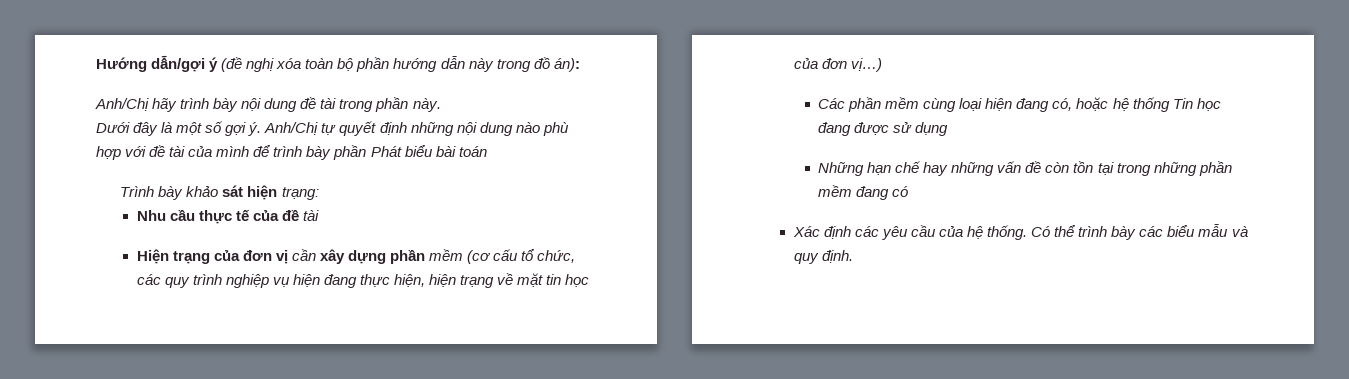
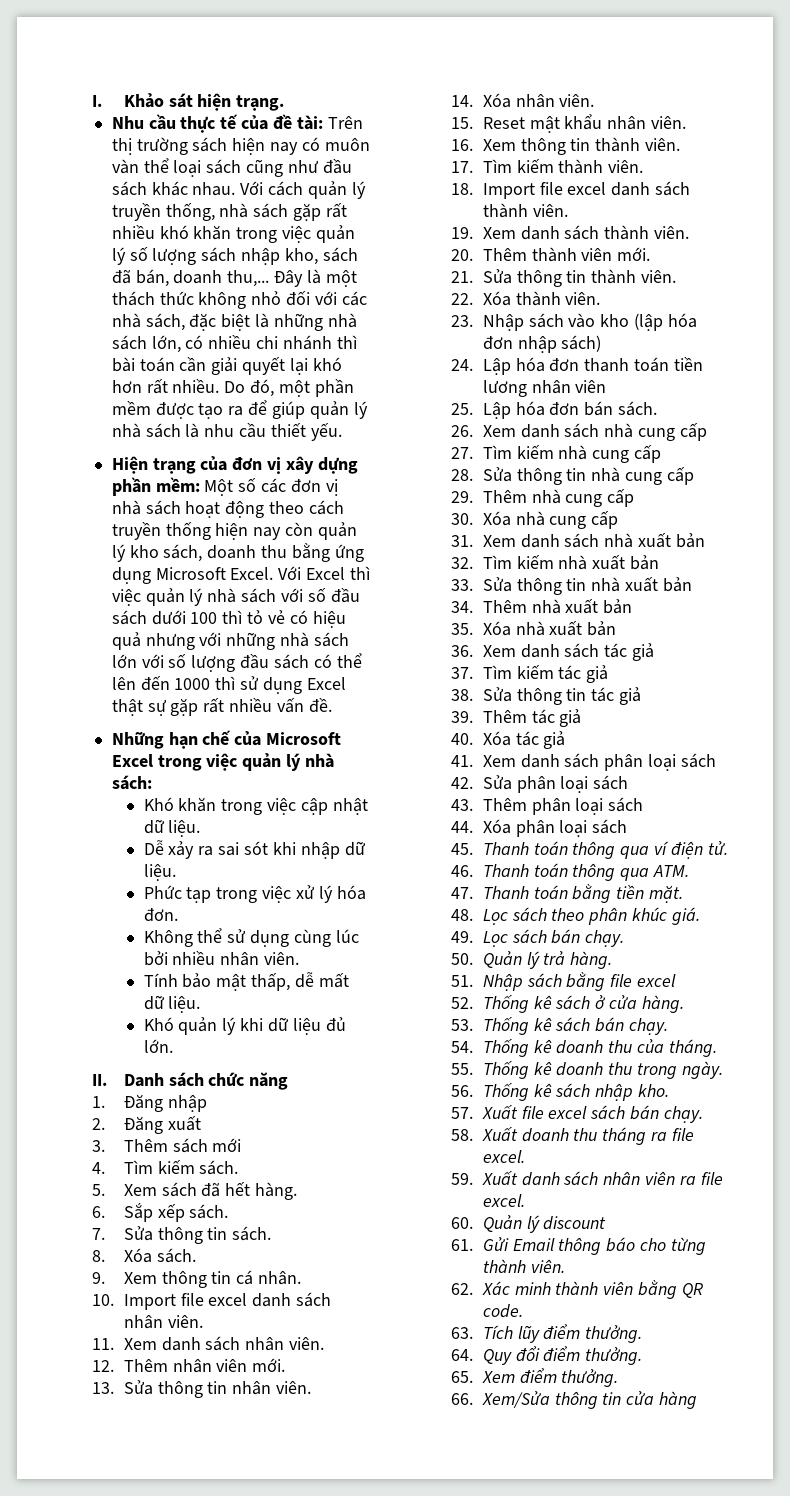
[96,55,580,72] [95,97,441,112] [96,121,569,136] [96,145,487,160] [120,186,219,200] Hướng dẫn/gợi ý (đề nghị xóa toàn bộ phần hướng dẫn này trong đồ án): // Anh/Chị hãy trình bày nội dung đề tài trong phần này. // Dưới đây là một số gợi ý. Anh/Chị tự quyết định những nội dung nào phù hợp với đề tài của mình để trình bày phần Phát biểu bài toán // Trình bày khảo -> [91,93,164,108] I. Khảo
[281,187,319,200] trạng: -> [236,95,285,111] trạng.
[303,210,320,221] tài -> [296,115,363,130] [111,137,370,155] [111,158,352,177] [111,181,366,199] [111,203,347,221] [111,225,355,243] [111,247,358,265] [111,269,357,287] [111,291,367,309] [111,313,357,331] [111,335,357,353] [111,357,342,375] [111,379,354,397] [111,400,368,419] [111,423,342,441] tài: Trên thị trường sách hiện nay có muôn vàn thể loại sách cũng như đầu sách khác nhau. Với cách quản lý truyền thống, nhà sách gặp rất nhiều khó khăn trong việc quản lý số lượng sách nhập kho, sách đã bán, doanh thu,... Đây là một thách thức không nhỏ đối với các nhà sách, đặc biệt là những nhà sách lớn, có nhiều chi nhánh thì bài toán cần giải quyết lại khó hơn rất nhiều. Do đó, một phần mềm được tạo ra để giúp quản lý nhà sách là nhu cầu thiết yếu.
[292,249,317,261] cần -> (282, 465) none
[429,249,576,264] [136,273,590,288] [793,58,882,72] [818,97,1221,112] [818,122,949,136] [818,161,1232,176] [818,185,909,200] [792,224,1248,240] [793,250,853,264] mềm (cơ cấu tổ chức, các quy trình nghiệp vụ hiện đang thực hiện, hiện trạng về mặt tin học của đơn vị…) // Các phần mềm cùng loại hiện đang có, hoặc hệ thống Tin học đang được sử dụng // Những hạn chế hay những vấn đề còn tồn tại trong những phần mềm đang có // Xác định các yêu cầu của hệ thống. Có thể trình bày các biểu mẫu và quy định. -> [155,477,338,496] [111,500,344,518] [111,522,357,540] [111,543,364,562] [111,566,370,584] [111,588,360,606] [111,610,346,628] [111,632,349,650] [111,653,362,672] [111,676,346,694] [111,698,332,716] [111,730,342,749] [111,753,334,771] [111,775,152,790] [143,797,368,815] [143,819,201,837] [143,840,366,859] [143,864,176,881] [143,885,366,903] [143,908,178,921] [143,928,359,947] [143,951,300,966] [143,972,349,991] [143,995,201,1013] [143,1017,346,1035] [143,1039,173,1053] [91,1072,289,1090] [91,1094,207,1112] [91,1116,201,1134] [91,1138,242,1153] [91,1160,239,1175] [91,1182,298,1200] [91,1203,229,1222] [91,1226,272,1244] [91,1248,196,1263] [91,1270,302,1288] [91,1292,332,1310] [123,1315,203,1329] [91,1336,325,1351] [91,1358,286,1373] [91,1380,312,1398] [450,93,595,108] [450,114,687,133] [450,137,681,155] [450,159,644,174] [450,181,691,199] [482,203,568,218] [450,225,690,240] [450,247,651,262] [450,269,677,287] [450,291,601,306] [450,313,698,331] [482,335,602,353] [450,357,704,375] [482,380,607,397] [450,401,658,419] [450,423,708,441] [450,445,662,463] [450,467,695,485] [450,489,635,507] [450,511,619,529] [450,533,706,548] [450,555,660,570] [450,577,693,595] [450,599,633,614] [450,621,617,636] [450,643,655,661] [450,665,609,683] [450,687,642,705] [450,709,582,727] [450,731,566,749] [450,753,717,771] [450,775,629,793] [450,797,644,815] [450,819,628,837] [450,841,728,859] [450,863,690,881] [450,884,684,903] [450,907,701,925] [450,929,625,947] [450,951,613,969] [450,972,677,991] [450,995,685,1013] [450,1017,669,1035] [450,1039,718,1057] [450,1061,724,1079] [450,1083,670,1101] [450,1105,704,1123] [450,1127,695,1145] [482,1150,525,1163] [450,1171,723,1186] [482,1194,525,1207] [450,1215,607,1233] [450,1237,707,1255] [482,1259,565,1273] [450,1280,704,1299] [482,1304,523,1318] [450,1324,643,1343] [450,1346,643,1365] [450,1368,619,1387] [450,1391,698,1409] mềm: Một số các đơn vị nhà sách hoạt động theo cách truyền thống hiện nay còn quản lý kho sách, doanh thu bằng ứng dụng Microsoft Excel. Với Excel thì việc quản lý nhà sách với số đầu sách dưới 100 thì tỏ vẻ có hiệu quả nhưng với những nhà sách lớn với số lượng đầu sách có thể lên đến 1000 thì sử dụng Excel thật sự gặp rất nhiều vấn đề. // Những hạn chế của Microsoft Excel trong việc quản lý nhà sách: // Khó khăn trong việc cập nhật dữ liệu. // Dễ xảy ra sai sót khi nhập dữ liệu. // Phức tạp trong việc xử lý hóa đơn. // Không thể sử dụng cùng lúc bởi nhiều nhân viên. // Tính bảo mật thấp, dễ mất dữ liệu. // Khó quản lý khi dữ liệu đủ lớn. // II. Danh sách chức năng // 1. Đăng nhập // 2. Đăng xuất // 3. Thêm sách mới // 4. Tìm kiếm sách. // 5. Xem sách đã hết hàng. // 6. Sắp xếp sách. // 7. Sửa thông tin sách. // 8. Xóa sách. // 9. Xem thông tin cá nhân. // 10. Import file excel danh sách nhân viên. // 11. Xem danh sách nhân viên. // 12. Thêm nhân viên mới. // 13. Sửa thông tin nhân viên. // 14. Xóa nhân viên. // 15. Reset mật khẩu nhân viên. // 16. Xem thông tin thành viên. // 17. Tìm kiếm thành viên. // 18. Import file excel danh sách thành viên. // 19. Xem danh sách thành viên. // 20. Thêm thành viên mới. // 21. Sửa thông tin thành viên. // 22. Xóa thành viên. // 23. Nhập sách vào kho (lập hóa đơn nhập sách) // 24. Lập hóa đơn thanh toán tiền lương nhân viên // 25. Lập hóa đơn bán sách. // 26. Xem danh sách nhà cung cấp // 27. Tìm kiếm nhà cung cấp // 28. Sửa thông tin nhà cung cấp // 29. Thêm nhà cung cấp // 30. Xóa nhà cung cấp // 31. Xem danh sách nhà xuất bản // 32. Tìm kiếm nhà xuất bản // 33. Sửa thông tin nhà xuất bản // 34. Thêm nhà xuất bản // 35. Xóa nhà xuất bản // 36. Xem danh sách tác giả // 37. Tìm kiếm tác giả // 38. Sửa thông tin tác giả // 39. Thêm tác giả // 40. Xóa tác giả // 41. Xem danh sách phân loại sách // 42. Sửa phân loại sách // 43. Thêm phân loại sách // 44. Xóa phân loại sách // 45. Thanh toán thông qua ví điện tử. // 46. Thanh toán thông qua ATM. // 47. Thanh toán bằng tiền mặt. // 48. Lọc sách theo phân khúc giá. // 49. Lọc sách bán chạy. // 50. Quản lý trả hàng. // 51. Nhập sách bằng file excel // 52. Thống kê sách ở cửa hàng. // 53. Thống kê sách bán chạy. // 54. Thống kê doanh thu của tháng. // 55. Thống kê doanh thu trong ngày. // 56. Thống kê sách nhập kho. // 57. Xuất file excel sách bán chạy. // 58. Xuất doanh thu tháng ra file excel. // 59. Xuất danh sách nhân viên ra file excel. // 60. Quản lý discount // 61. Gửi Email thông báo cho từng thành viên. // 62. Xác minh thành viên bằng QR code. // 63. Tích lũy điểm thưởng. // 64. Quy đổi điểm thưởng. // 65. Xem điểm thưởng. // 66. Xem/Sửa thông tin cửa hàng

